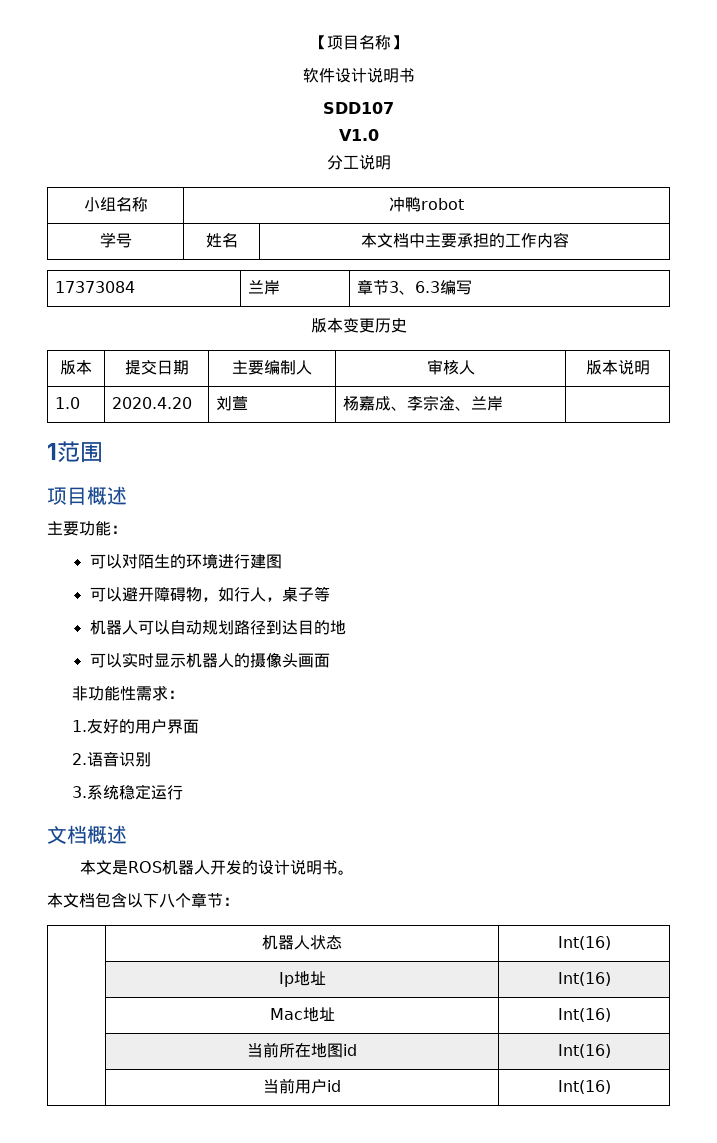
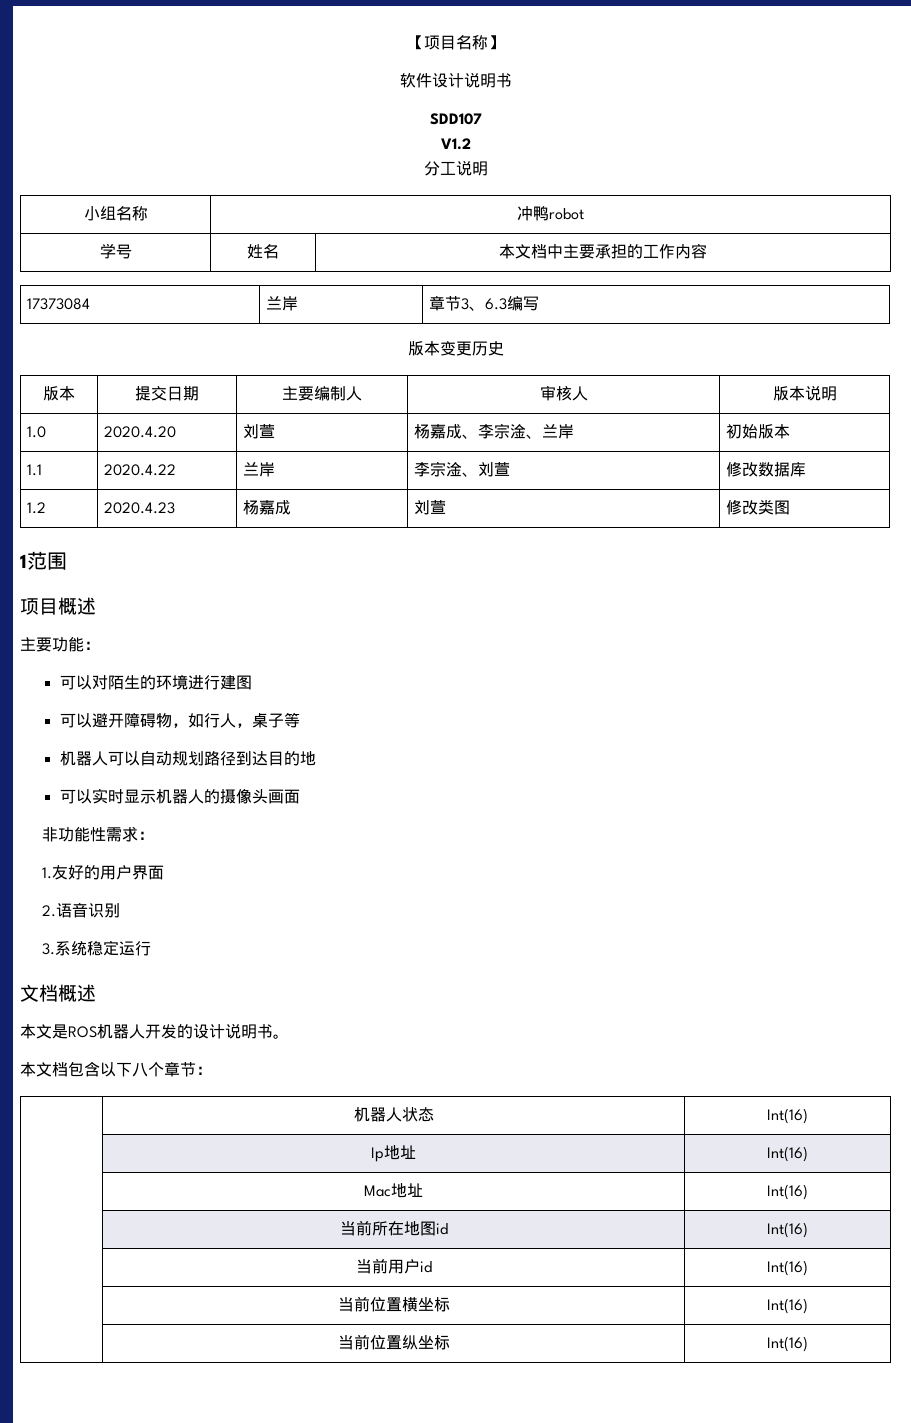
[338,129,379,141] V1.0 -> [440,138,471,150] V1.2
(503, 403) none -> [726,424,791,439] [27,464,43,476] [104,464,177,476] [243,462,276,477] [414,461,511,477] [726,461,807,477] [27,502,47,514] [104,502,176,514] [243,500,292,515] [414,500,447,515] [726,499,791,515] 初始版本 // 1.1 | 2020.4.22 | 兰岸 | 李宗淦、刘萱 | 修改数据库 // 1.2 | 2020.4.23 | 杨嘉成 | 刘萱 | 修改类图
(611, 1087) none -> [337,1296,450,1312] [767,1298,808,1314] [337,1334,450,1350] [767,1336,808,1352] // | 当前位置横坐标 | Int(16) // | 当前位置纵坐标 | Int(16)

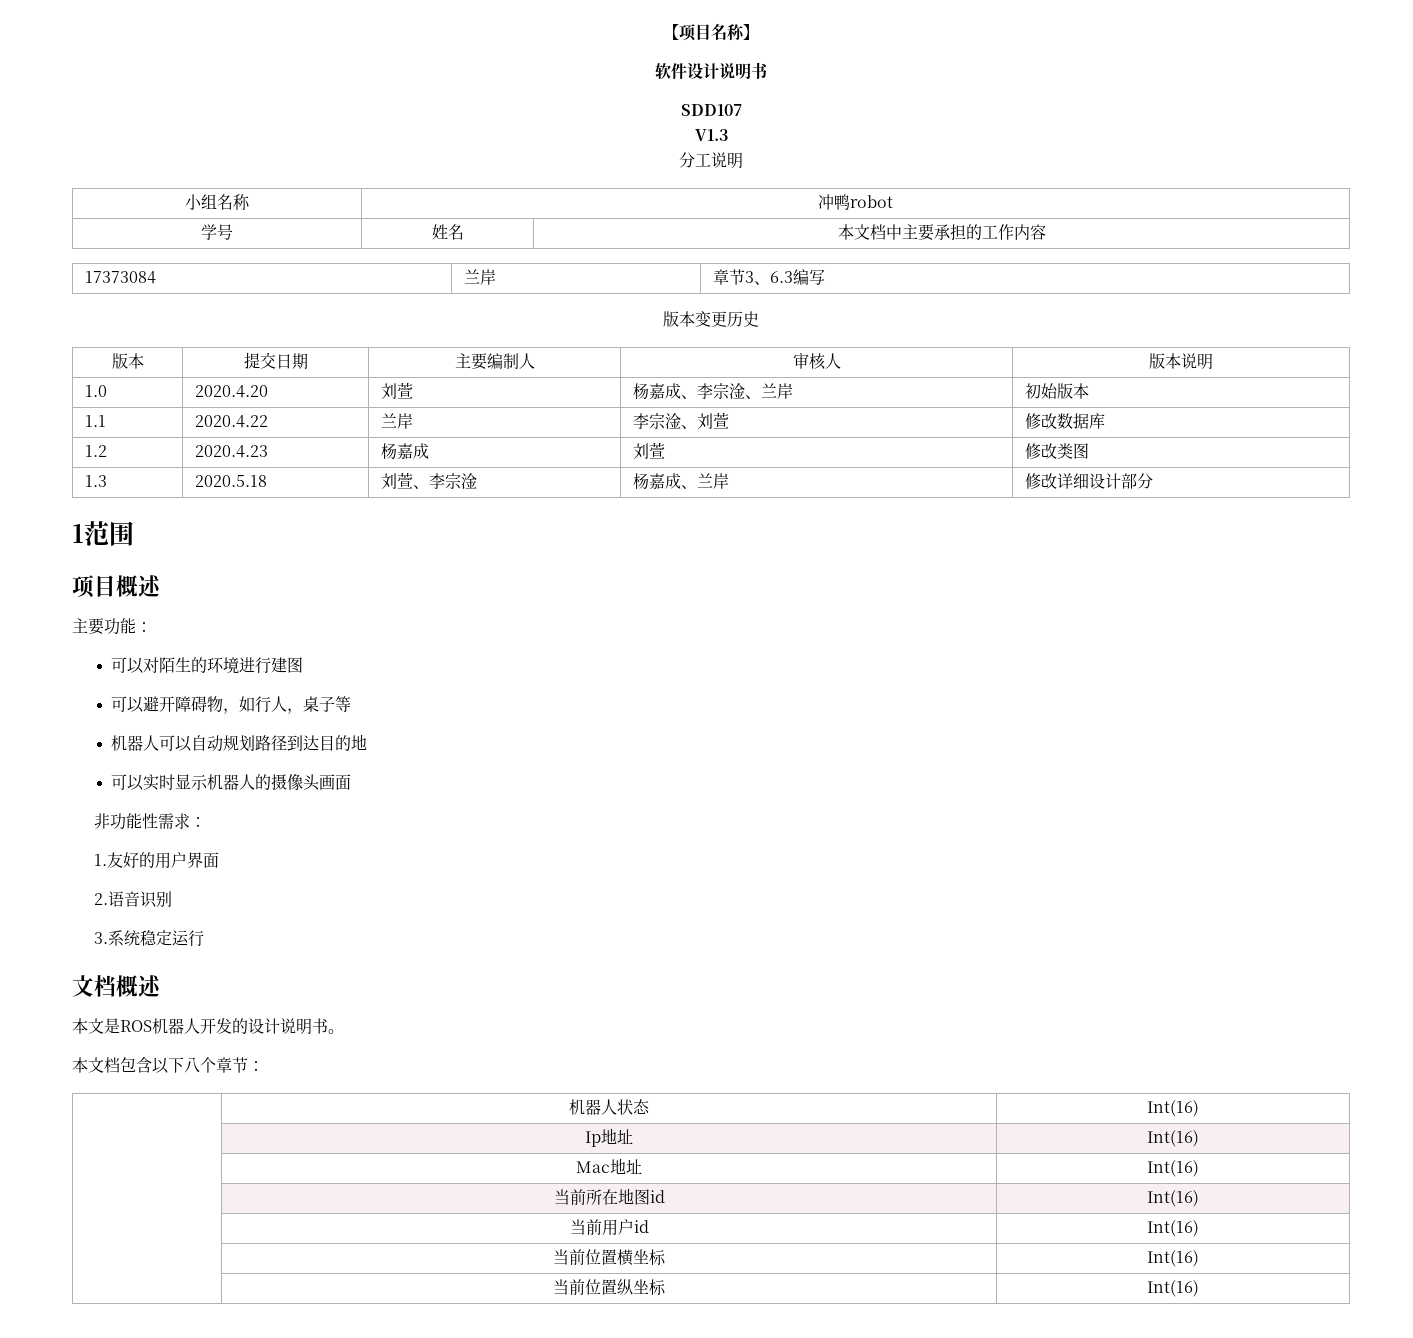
[440,138,471,150] V1.2 -> [694,129,728,141] V1.3
(791, 507) none -> [84,475,107,487] [194,475,267,487] [380,472,477,490] [632,473,729,490] [1024,473,1153,489] // 1.3 | 2020.5.18 | 刘萱、李宗淦 | 杨嘉成、兰岸 | 修改详细设计部分

